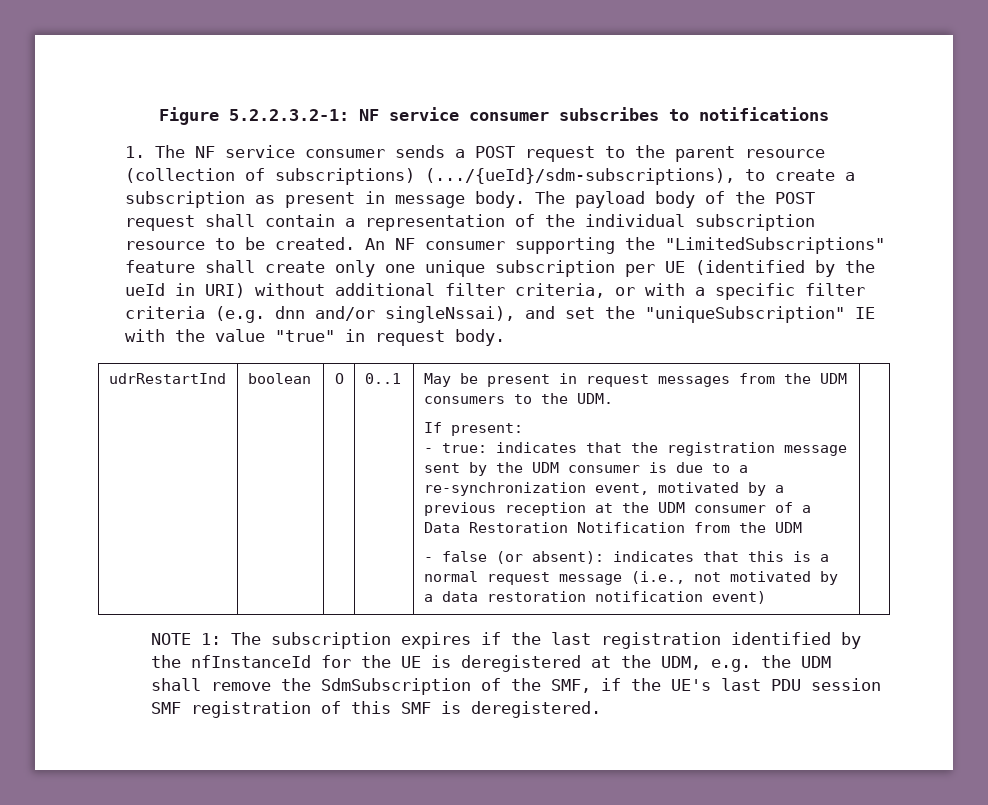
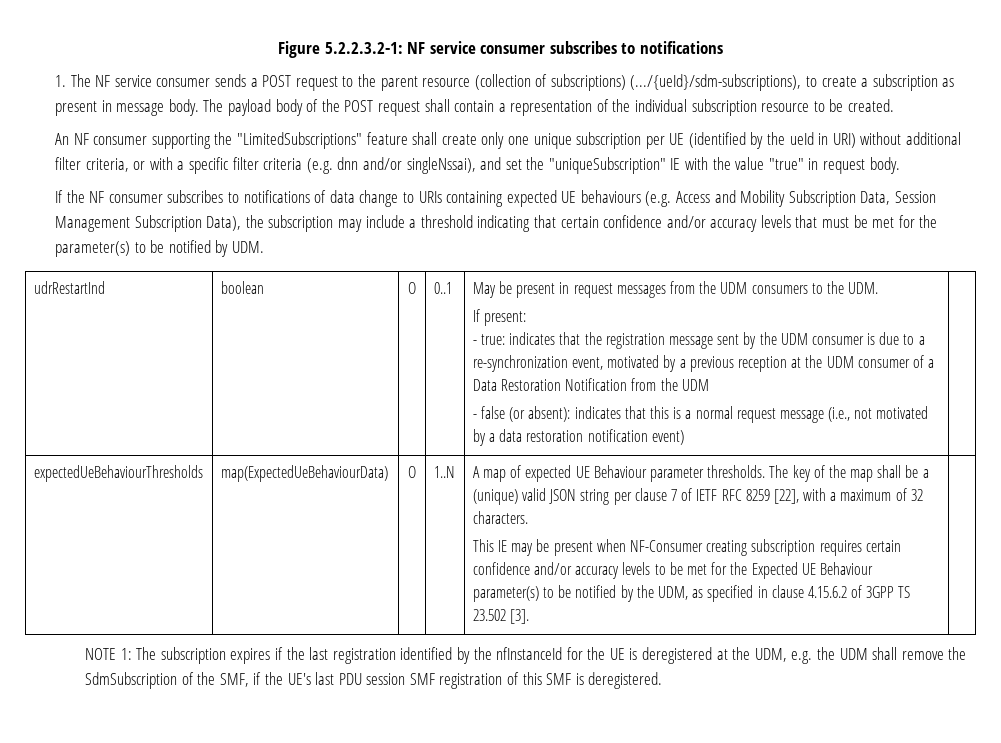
(355, 243) none -> (894, 105) //
(505, 337) none -> [55,190,936,207] [55,215,938,232] [55,240,264,257] // If the NF consumer subscribes to notifications of data change to URIs containing expected UE behaviours (e.g. Access and Mobility Subscription Data, Session Management Subscription Data), the subscription may include a threshold indicating that certain confidence and/or accuracy levels that must be met for the parameter(s) to be notified by UDM.
(766, 597) none -> [33,465,203,482] [220,465,388,482] [408,466,416,478] [433,466,455,478] [472,465,929,482] [472,488,923,505] [472,511,528,524] [472,539,901,556] [472,562,873,579] [472,585,911,602] [472,609,530,624] // expectedUeBehaviourThresholds | map(ExpectedUeBehaviourData) | O | 1..N | A map of expected UE Behaviour parameter thresholds. The key of the map shall be a (unique) valid JSON string per clause 7 of IETF RFC 8259 [22], with a maximum of 32 characters. // This IE may be present when NF-Consumer creating subscription requires certain confidence and/or accuracy levels to be met for the Expected UE Behaviour parameter(s) to be notified by the UDM, as specified in clause 4.15.6.2 of 3GPP TS 23.502 [3]. |

